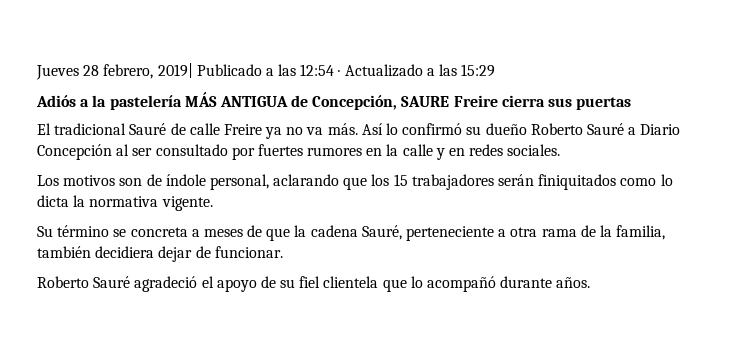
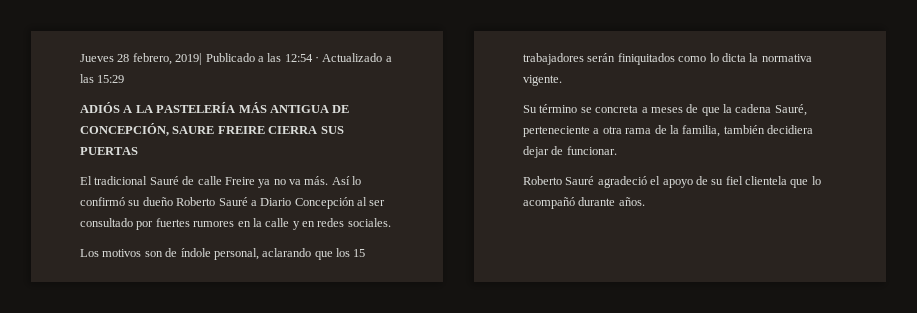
[36,92,632,110] Adiós a la pastelería MÁS ANTIGUA de Concepción, SAURE Freire cierra sus puertas -> [80,102,350,113] [80,123,344,136] [80,147,138,155] ADIÓS A LA PASTELERÍA MÁS ANTIGUA DE CONCEPCIÓN, SAURE FREIRE CIERRA SUS PUERTAS

